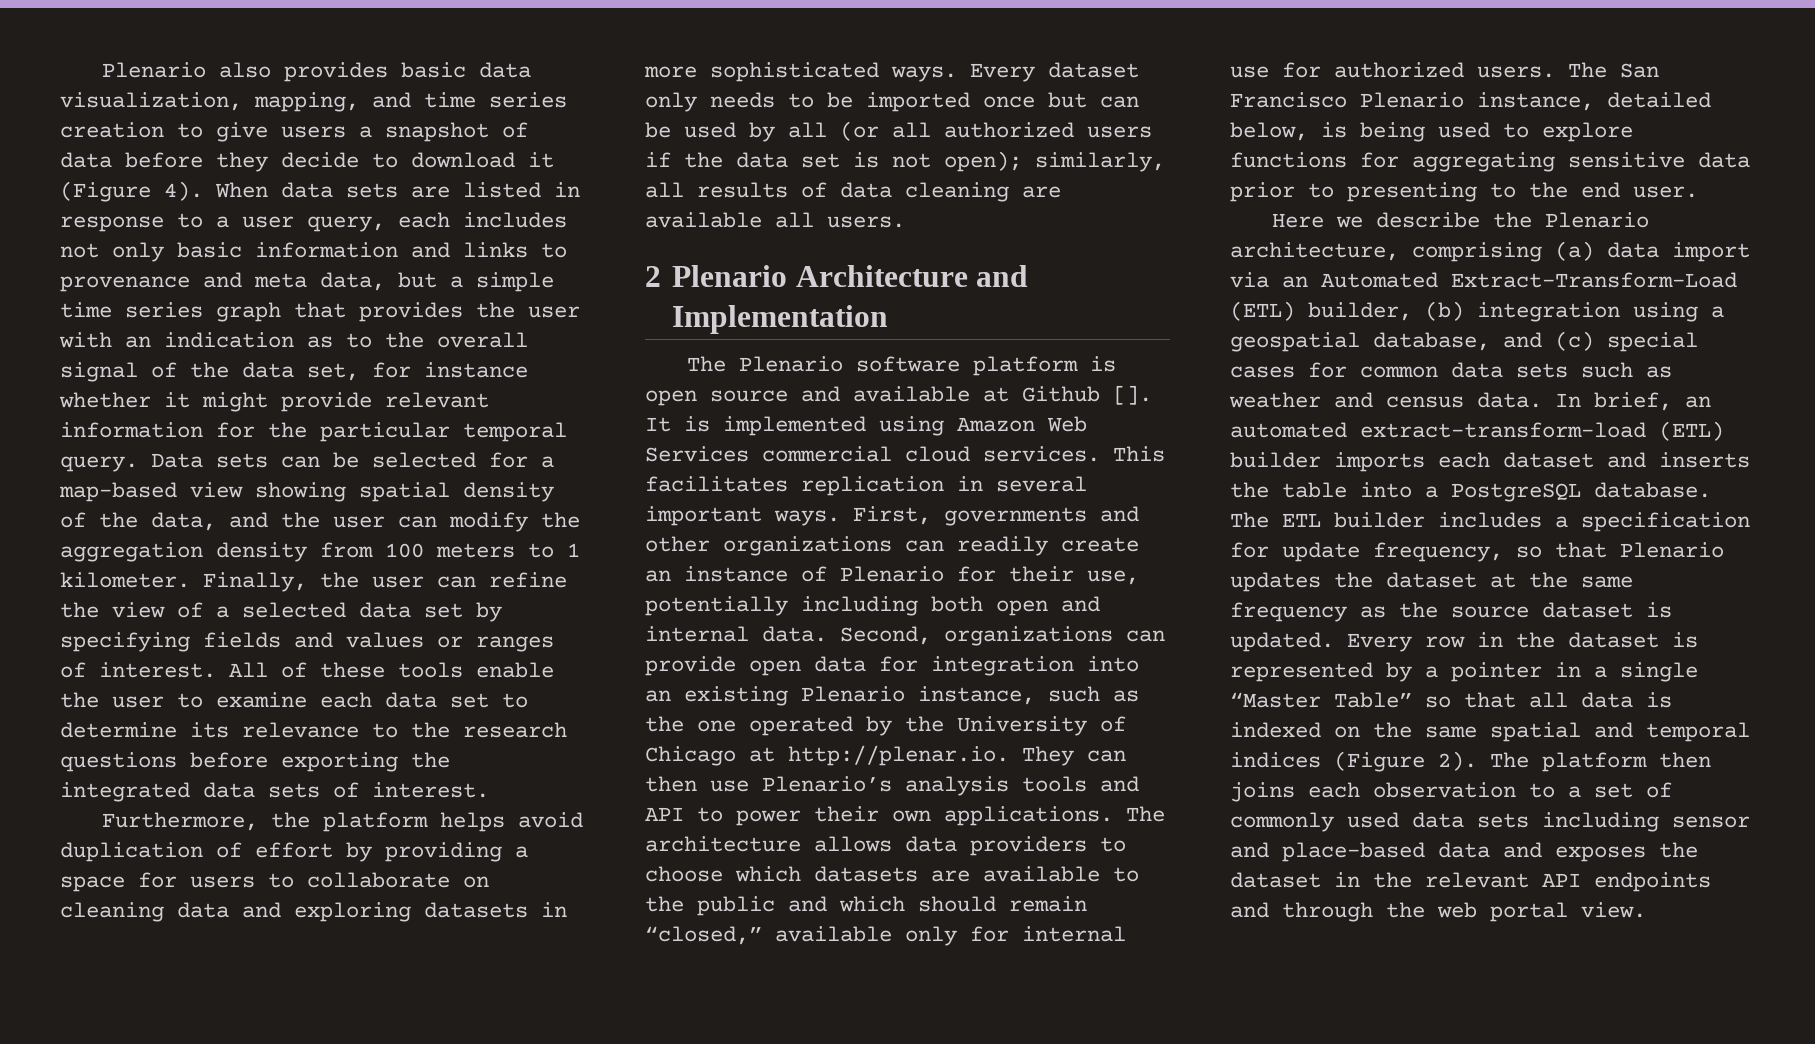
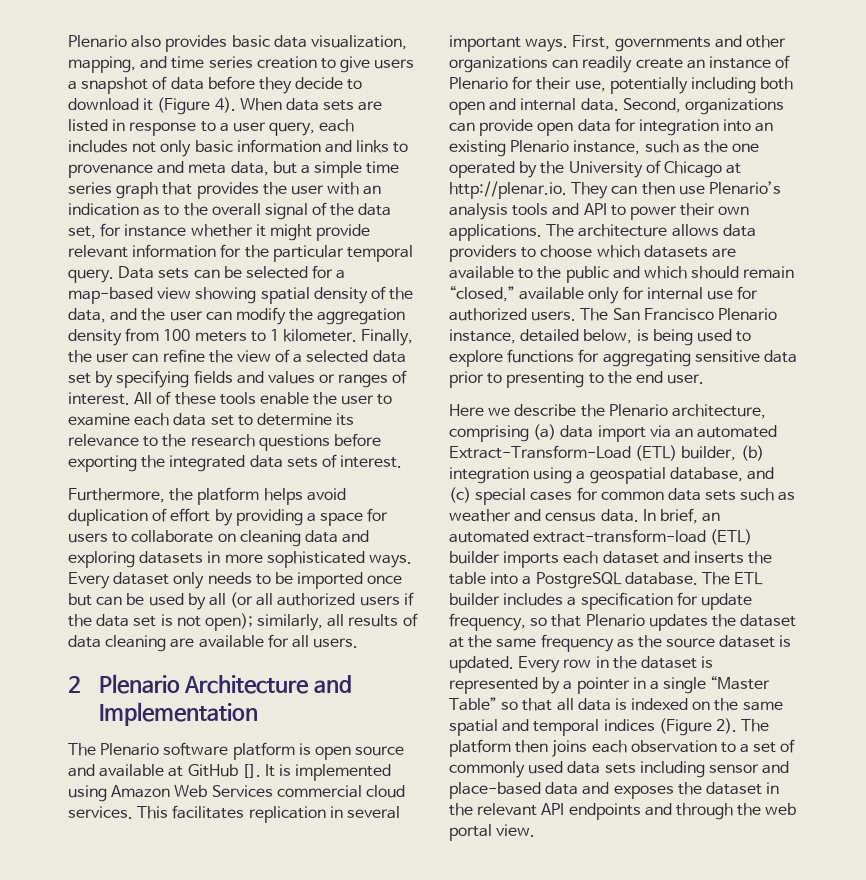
(762, 220) none -> [267,634,289,648] for
[1022,386,1100,402] Github -> [187,764,238,777] GitHub
[1321,272,1438,288] Automated -> [697,425,778,438] automated

